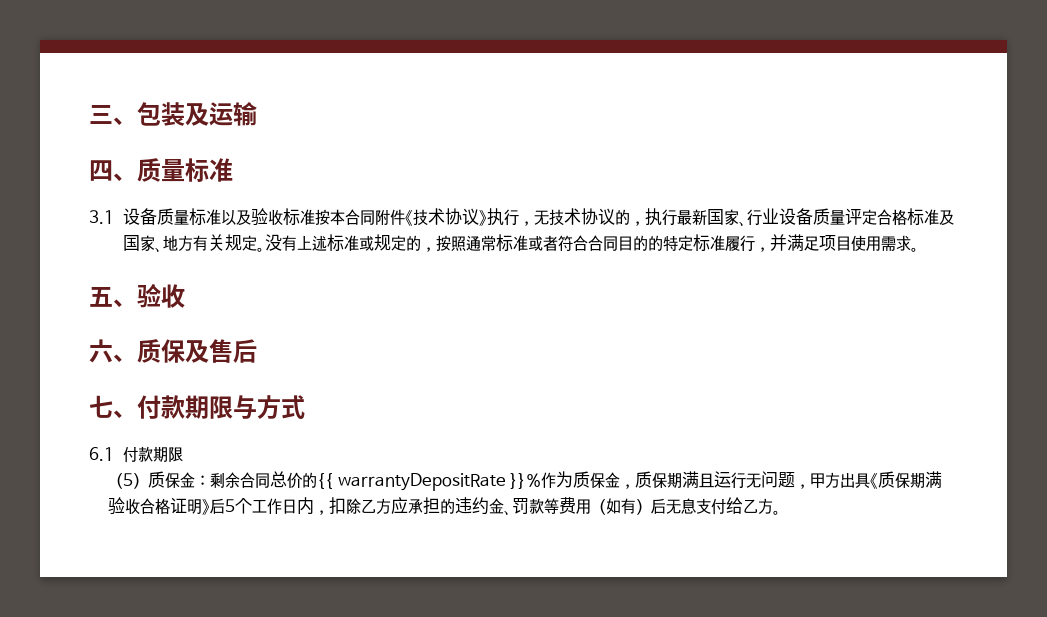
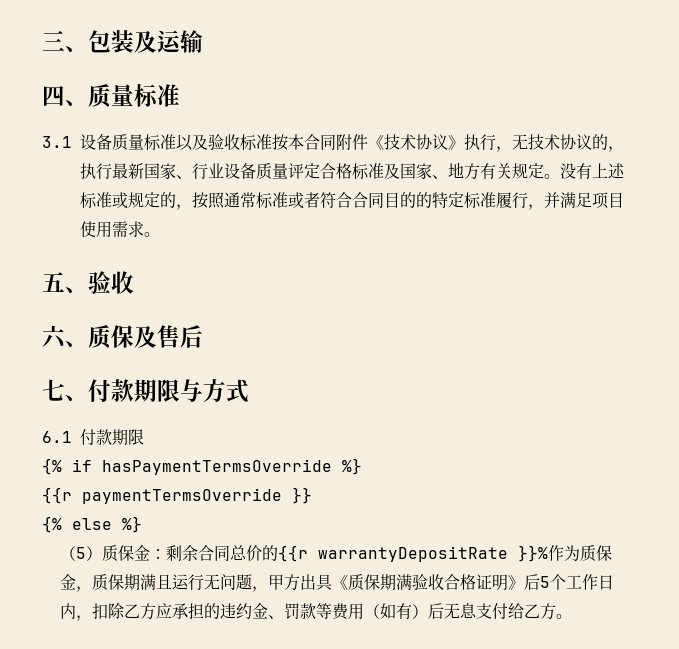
(183, 454) none -> [42,458,362,475] [42,487,312,504] [42,516,142,533] // {% if hasPaymentTermsOverride %} // {{r paymentTermsOverride }} // {% else %}
[317,473,334,489] {{ -> [277,545,308,562] {{r

